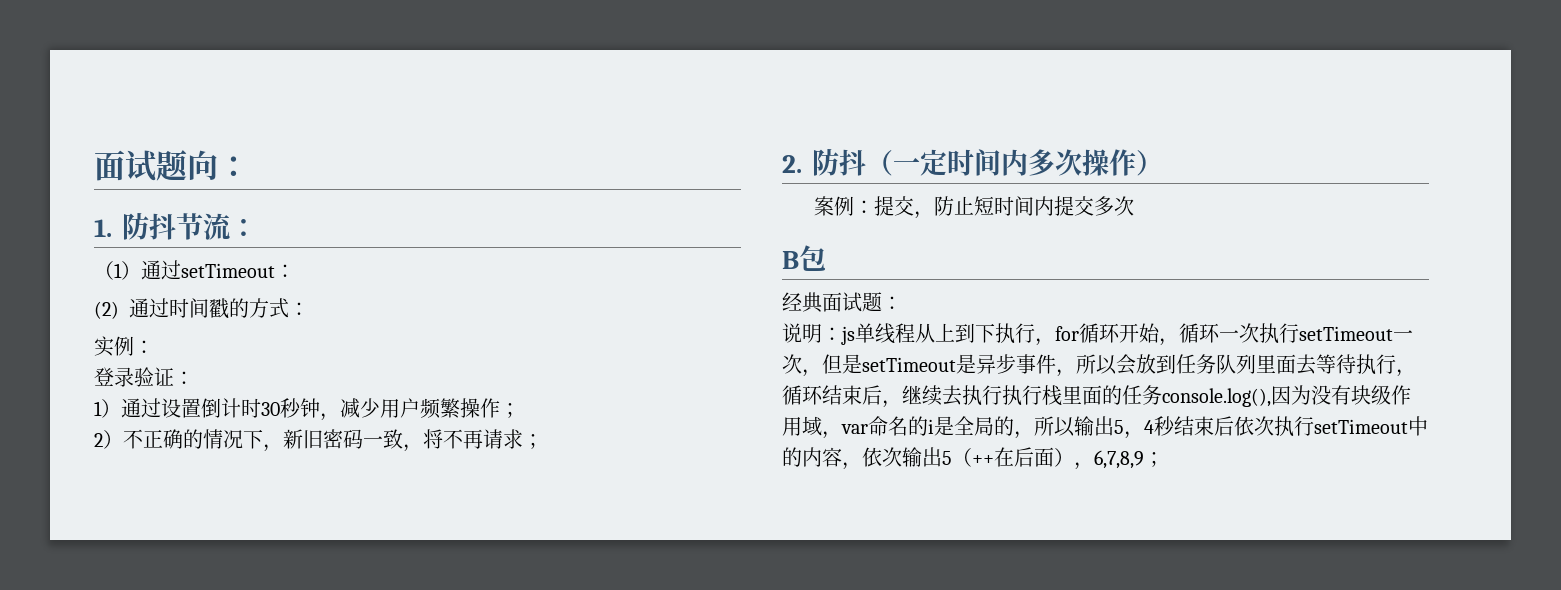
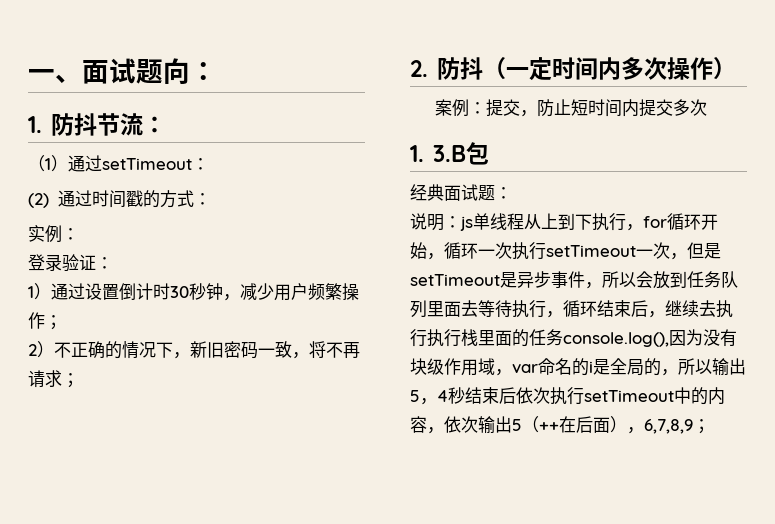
(94, 165) none -> [28,69,82,83] 一、
[782,251,799,269] B -> [410,145,466,162] 1. 3.B

